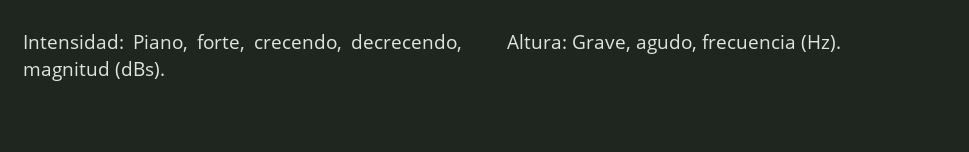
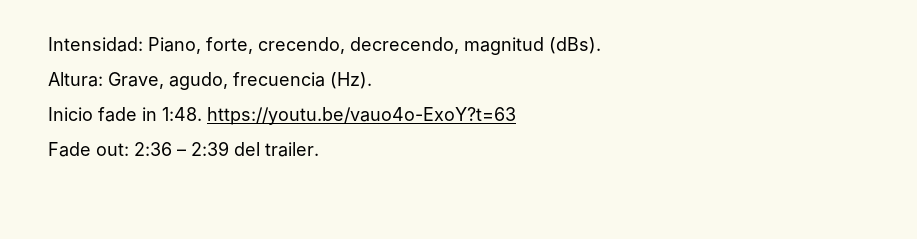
(841, 43) none -> [48,107,516,125] [48,141,319,157] // Inicio fade in 1:48. https://youtu.be/vauo4o-ExoY?t=63 // Fade out: 2:36 – 2:39 del trailer.

